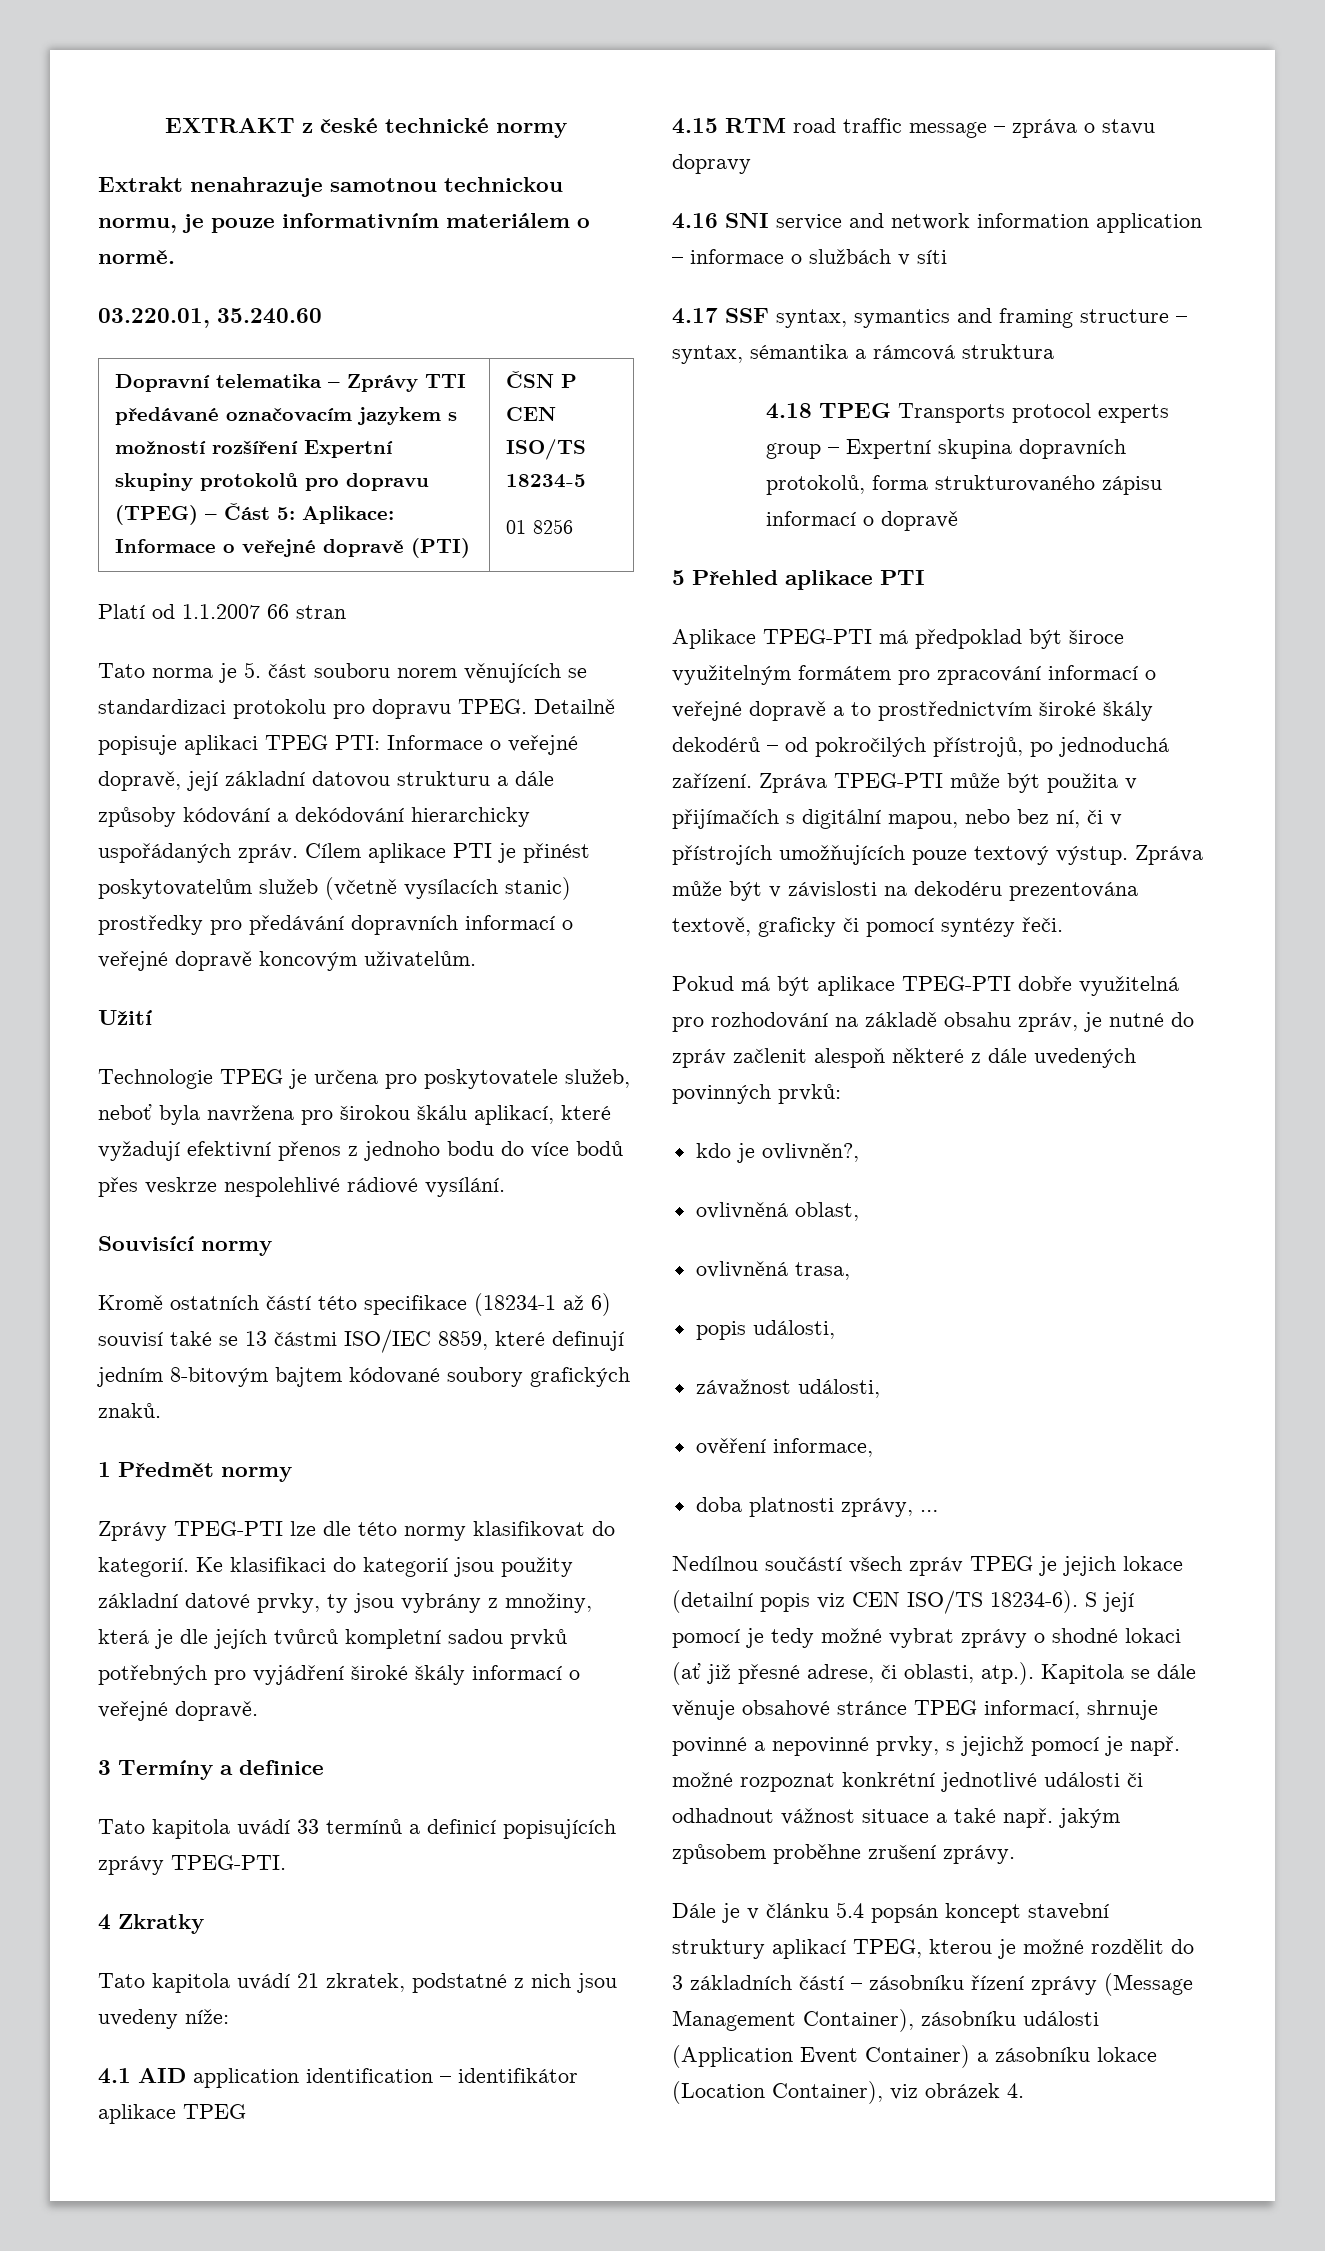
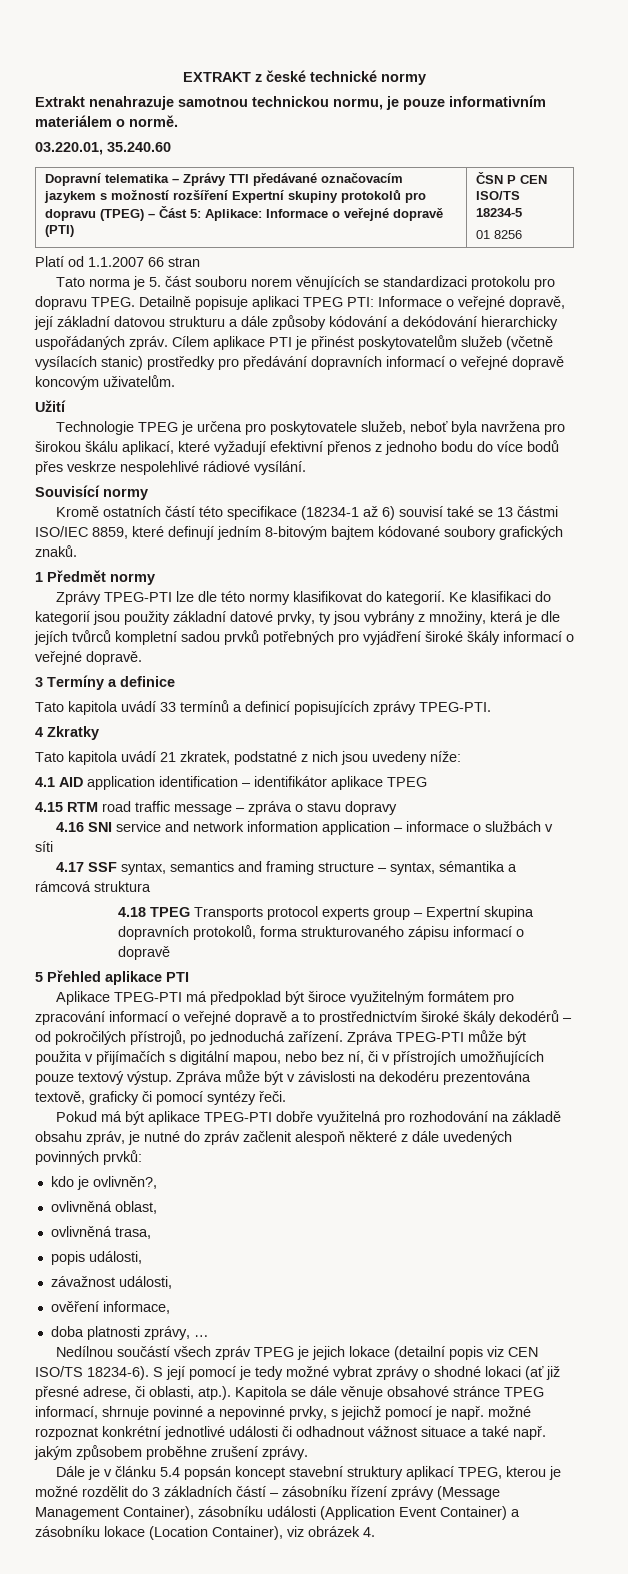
[854,309,950,328] symantics -> [170,861,235,872] semantics

